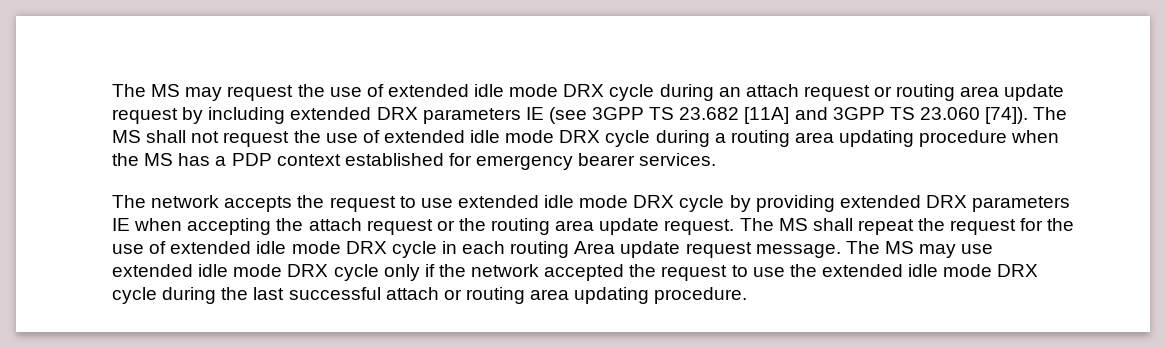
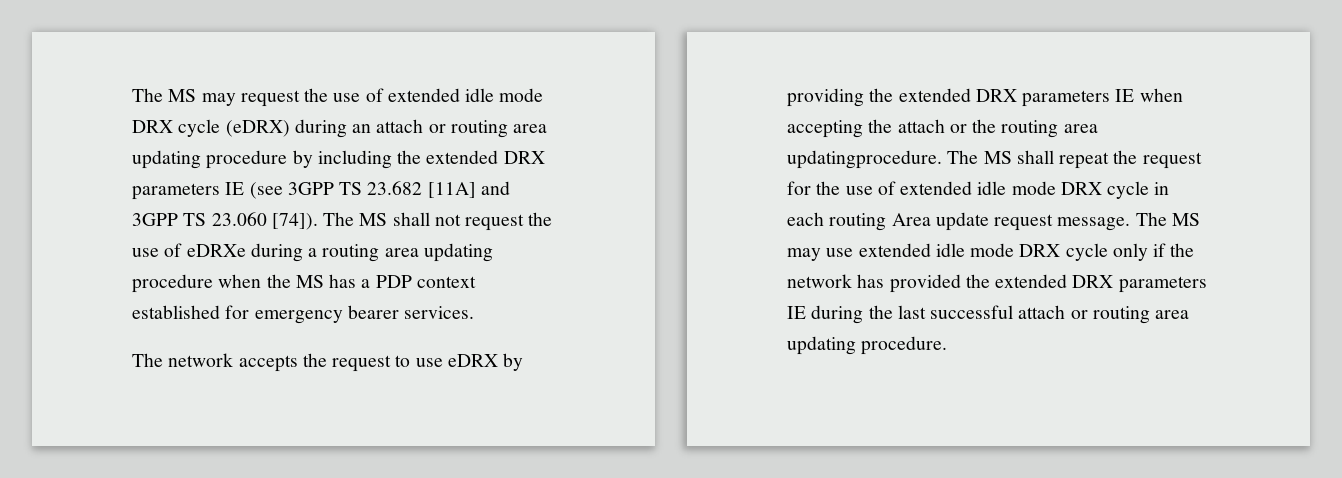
(655, 92) none -> [225,120,290,137] (eDRX)
[803,84,1065,101] [112,108,178,124] request or routing area update request -> [428,120,548,138] [132,150,288,169] or routing area updating procedure
(286, 115) none -> [397,150,422,164] the
[383,130,651,147] extended idle mode DRX cycle -> [186,244,246,257] eDRXe
[457,195,725,212] extended idle mode DRX cycle -> [447,354,498,367] eDRX
(835, 203) none -> [869,88,894,102] the
[366,219,433,235] request -> (945, 126) none
[599,218,735,235] update request. -> [787,150,942,169] updatingprocedure.
[544,264,1039,281] [112,287,157,304] accepted the request to use the extended idle mode DRX cycle -> [857,274,1207,293] [787,306,806,319] has provided the extended DRX parameters IE

